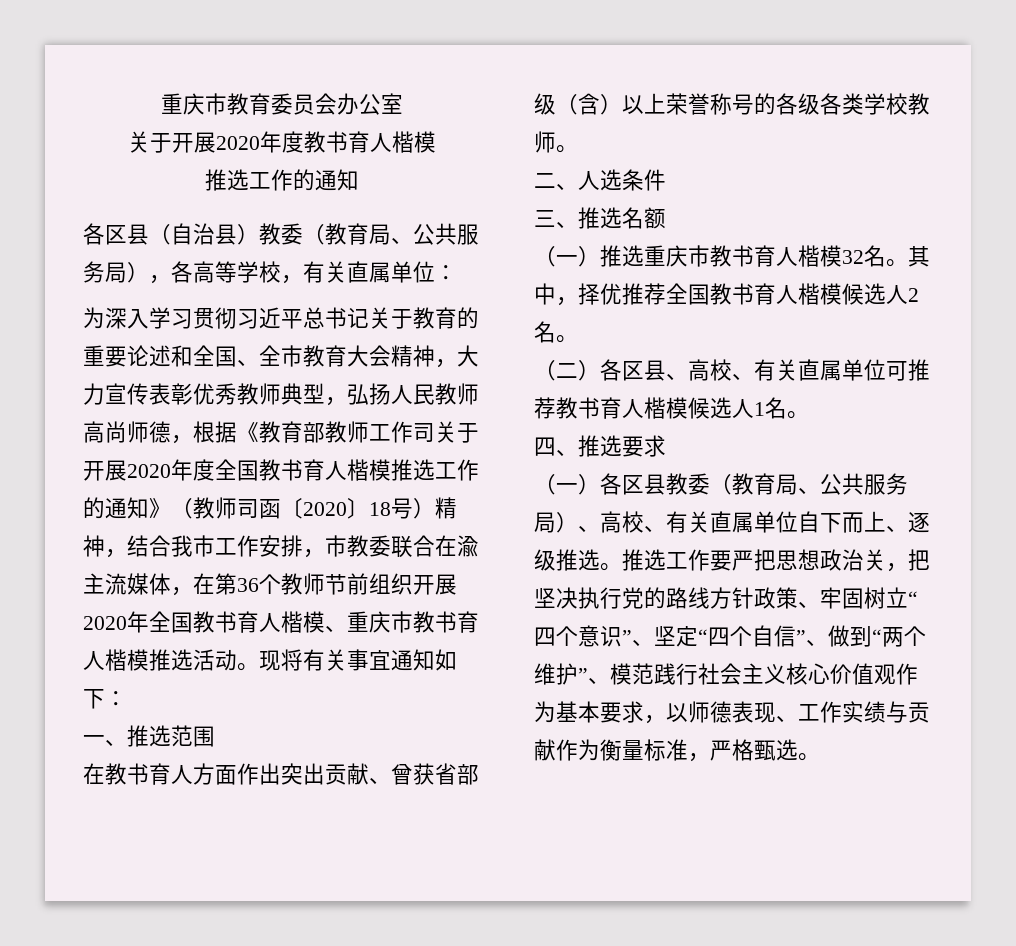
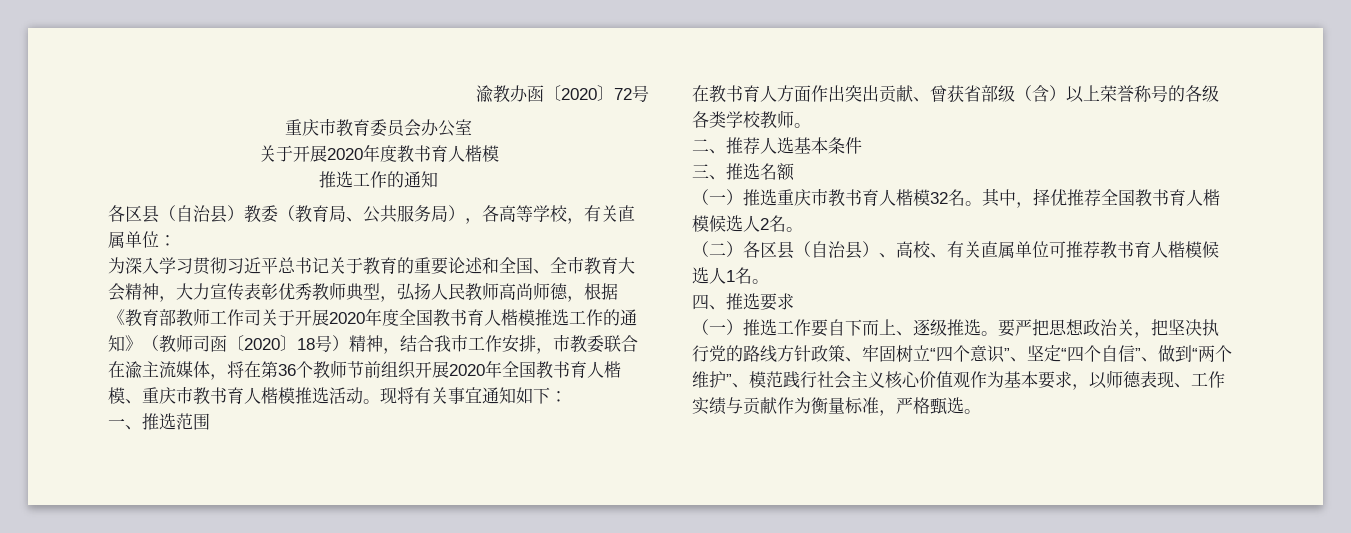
(161, 103) none -> [476,85,649,103] 渝教办函〔2020〕72号 //
(193, 591) none -> [227,361,244,378] 将
[578,169,622,191] 人选 -> [726,137,828,155] 推荐人选基本
(666, 370) none -> [794,241,879,259] （自治县）
[600,473,908,495] [534,511,798,533] 各区县教委（教育局、公共服务局）、高校、有关直属单位 -> [743,319,828,337] 推选工作要
[622,549,710,571] 推选工作 -> (998, 333) none

